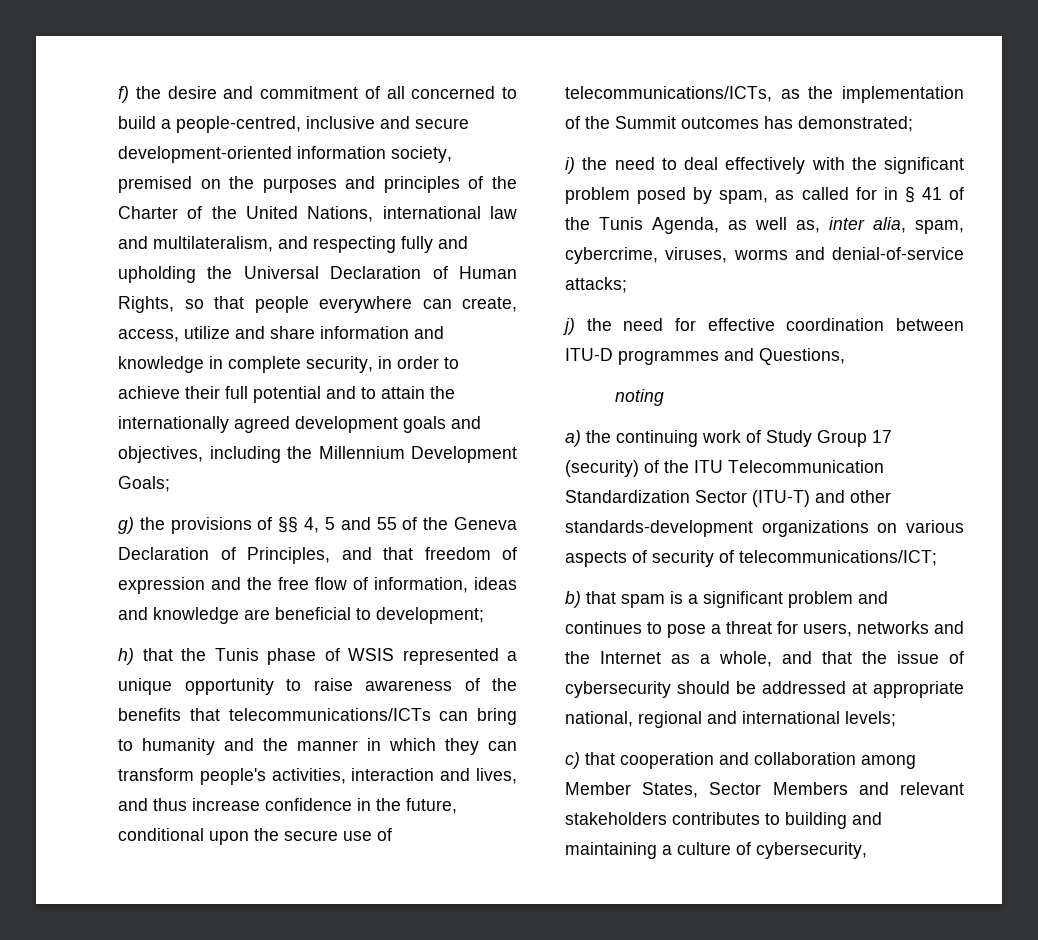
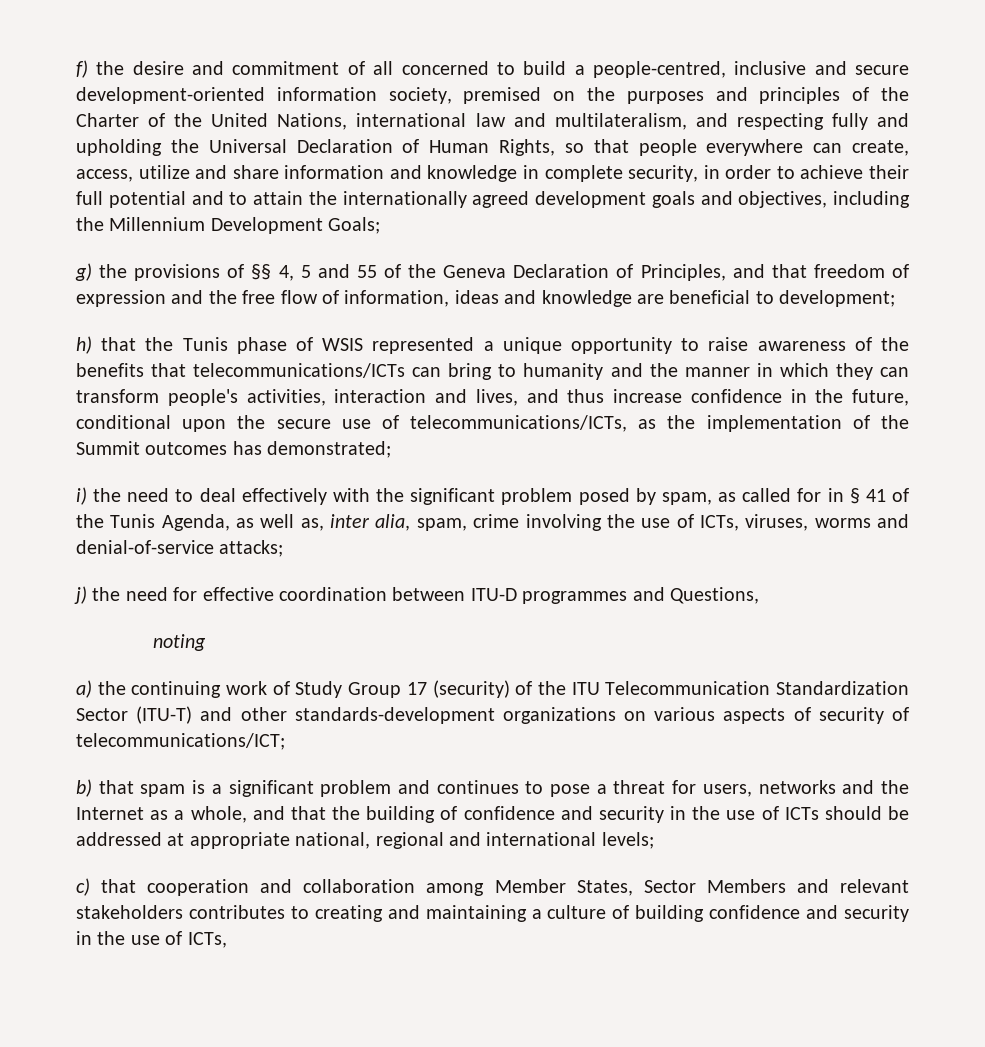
[565,247,658,264] cybercrime, -> [473,514,739,531] crime involving the use of ICTs,
[897,651,964,664] [565,681,671,698] issue of cybersecurity -> [366,806,819,823] building of confidence and security in the use of ICTs
[785,812,847,829] building -> [314,905,383,922] creating
[756,842,867,859] cybersecurity, -> [635,905,909,922] [76,931,227,948] building confidence and security in the use of ICTs,

